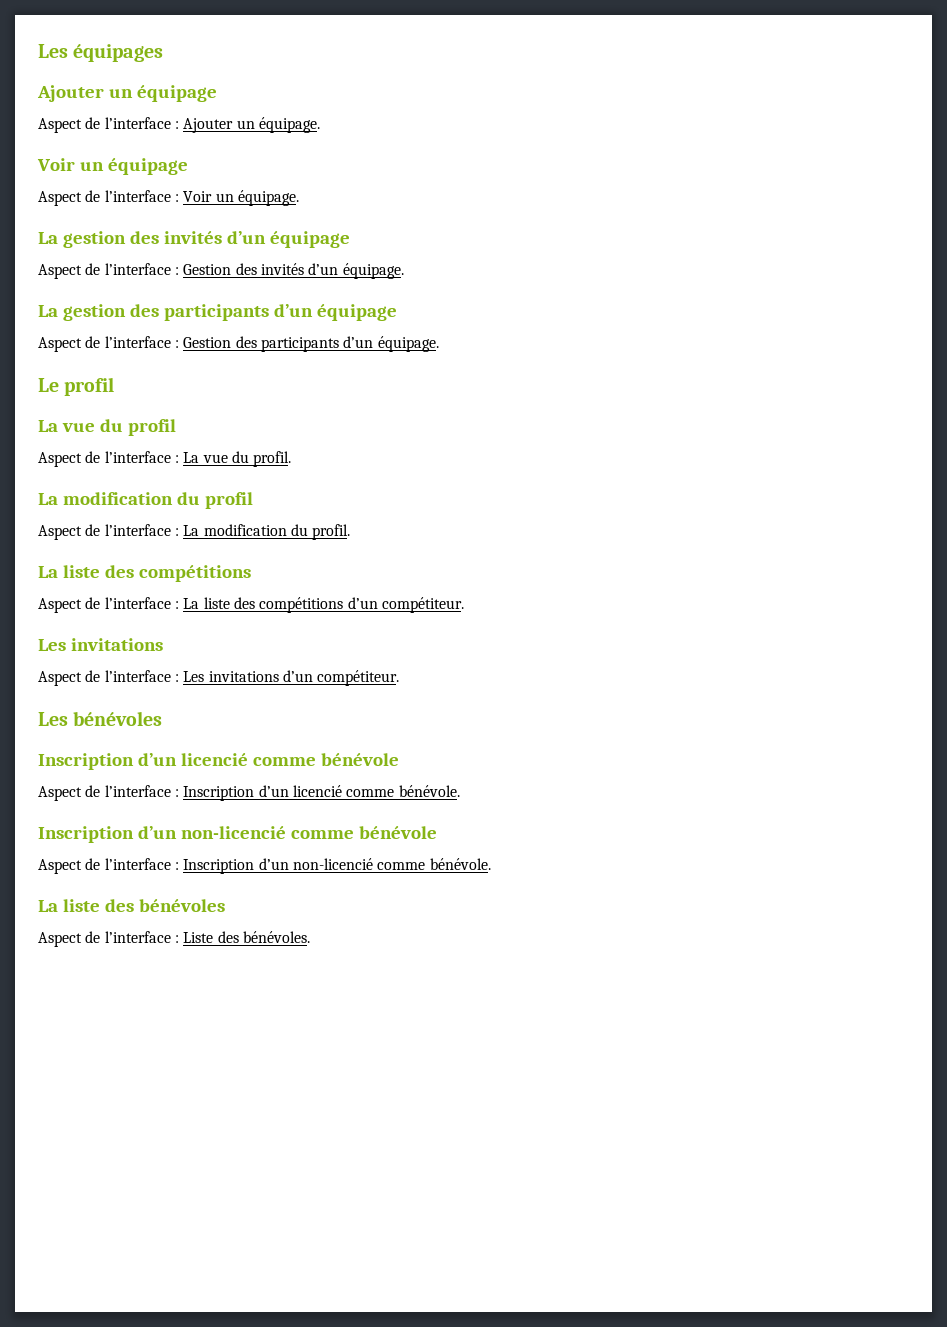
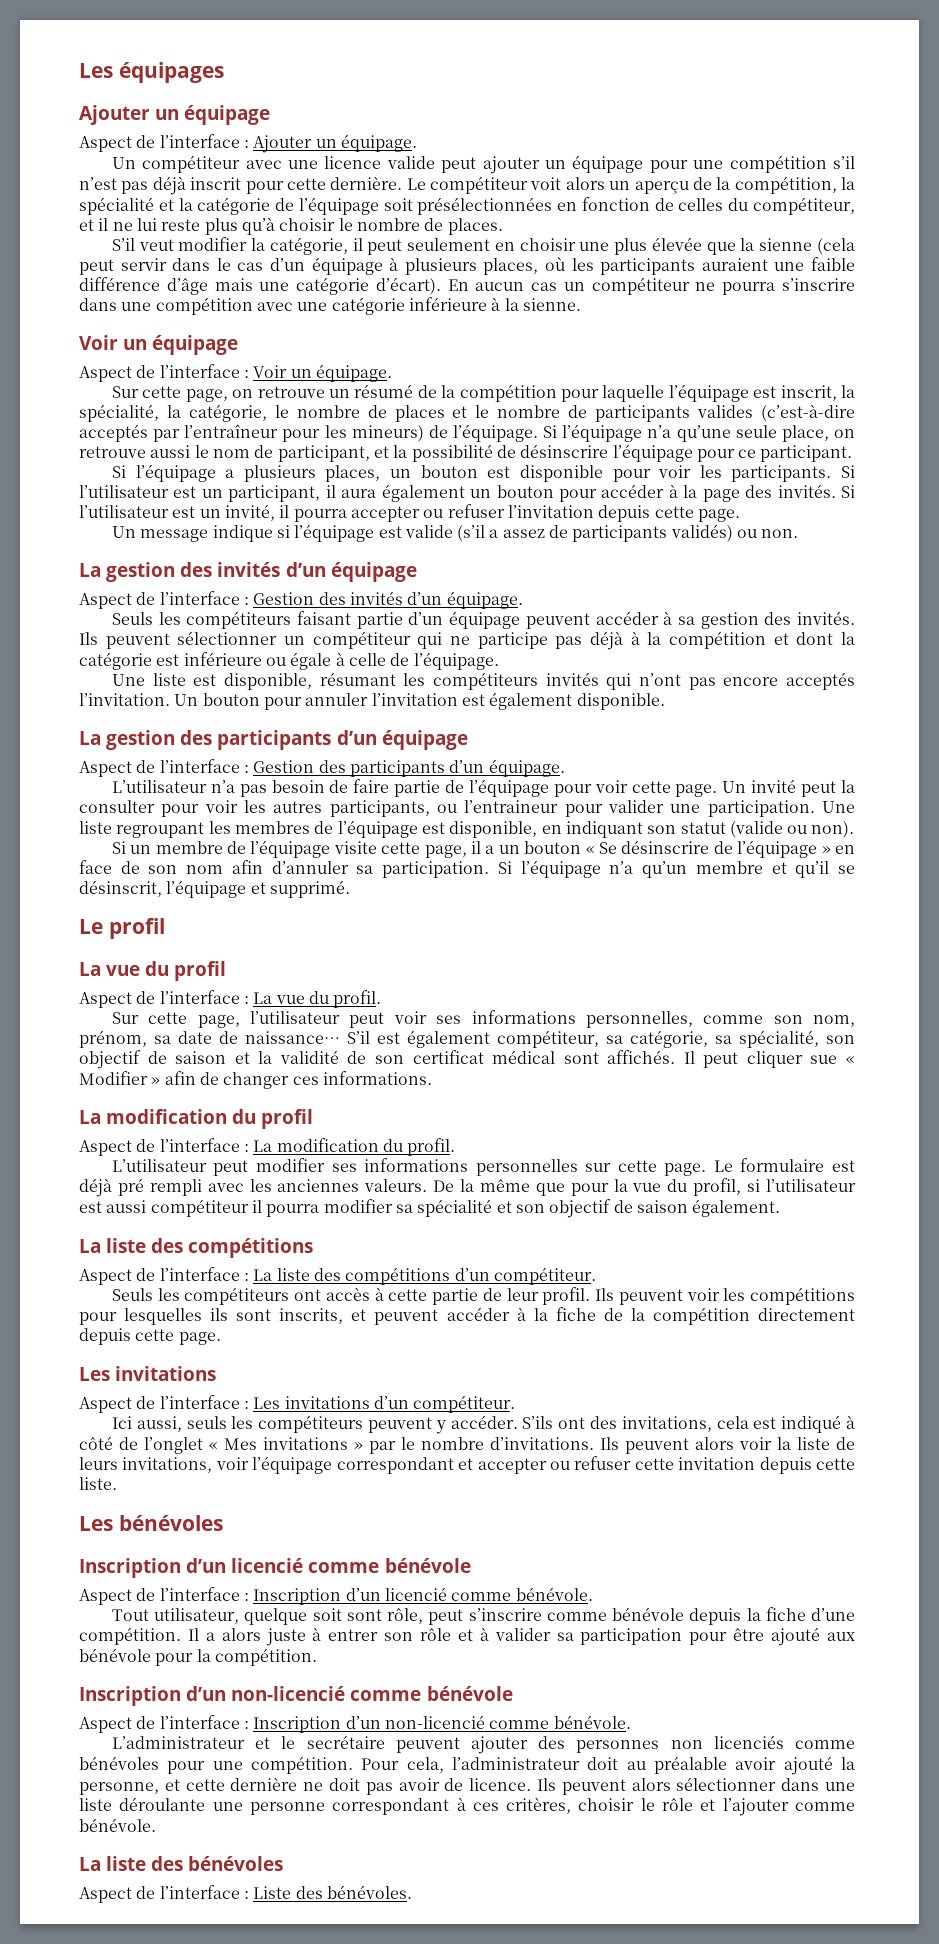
(320, 125) none -> [111,155,855,174] [79,176,855,195] [79,197,855,215] [79,217,503,235] [111,237,855,255] [79,257,856,275] [79,277,855,295] [79,297,581,315] // Un compétiteur avec une licence valide peut ajouter un équipage pour une compétition s’il n’est pas déjà inscrit pour cette dernière. Le compétiteur voit alors un aperçu de la compétition, la spécialité et la catégorie de l’équipage soit présélectionnées en fonction de celles du compétiteur, et il ne lui reste plus qu’à choisir le nombre de places. // S’il veut modifier la catégorie, il peut seulement en choisir une plus élevée que la sienne (cela peut servir dans le cas d’un équipage à plusieurs places, où les participants auraient une faible différence d’âge mais une catégorie d’écart). En aucun cas un compétiteur ne pourra s’inscrire dans une compétition avec une catégorie inférieure à la sienne.
(299, 198) none -> [111,384,856,402] [79,404,855,422] [79,424,855,442] [79,444,853,462] [111,464,856,482] [79,484,855,502] [79,504,740,522] [111,524,799,542] // Sur cette page, on retrouve un résumé de la compétition pour laquelle l’équipage est inscrit, la spécialité, la catégorie, le nombre de places et le nombre de participants valides (c’est-à-dire acceptés par l’entraîneur pour les mineurs) de l’équipage. Si l’équipage n’a qu’une seule place, on retrouve aussi le nom de participant, et la possibilité de désinscrire l’équipage pour ce participant. // Si l’équipage a plusieurs places, un bouton est disponible pour voir les participants. Si l’utilisateur est un participant, il aura également un bouton pour accéder à la page des invités. Si l’utilisateur est un invité, il pourra accepter ou refuser l’invitation depuis cette page. // Un message indique si l’équipage est valide (s’il a assez de participants validés) ou non.
(404, 271) none -> [111,611,856,629] [79,631,855,650] [79,652,499,670] [111,672,856,690] [79,692,665,710] // Seuls les compétiteurs faisant partie d’un équipage peuvent accéder à sa gestion des invités. Ils peuvent sélectionner un compétiteur qui ne participe pas déjà à la compétition et dont la catégorie est inférieure ou égale à celle de l’équipage. // Une liste est disponible, résumant les compétiteurs invités qui n’ont pas encore acceptés l’invitation. Un bouton pour annuler l’invitation est également disponible.
(439, 344) none -> [111,779,855,797] [79,800,856,817] [79,820,855,838] [111,840,855,858] [79,860,856,878] [79,880,350,898] // L’utilisateur n’a pas besoin de faire partie de l’équipage pour voir cette page. Un invité peut la consulter pour voir les autres participants, ou l’entraineur pour valider une participation. Une liste regroupant les membres de l’équipage est disponible, en indiquant son statut (valide ou non). // Si un membre de l’équipage visite cette page, il a un bouton « Se désinscrire de l’équipage » en face de son nom afin d’annuler sa participation. Si l’équipage n’a qu’un membre et qu’il se désinscrit, l’équipage et supprimé.
(292, 459) none -> [111,1010,855,1028] [79,1030,855,1048] [79,1050,855,1069] [79,1071,432,1089] // Sur cette page, l’utilisateur peut voir ses informations personnelles, comme son nom, prénom, sa date de naissance… S’il est également compétiteur, sa catégorie, sa spécialité, son objectif de saison et la validité de son certificat médical sont affichés. Il peut cliquer sue « Modifier » afin de changer ces informations.
(351, 532) none -> [111,1158,856,1176] [79,1178,856,1197] [79,1199,781,1218] // L’utilisateur peut modifier ses informations personnelles sur cette page. Le formulaire est déjà pré rempli avec les anciennes valeurs. De la même que pour la vue du profil, si l’utilisateur est aussi compétiteur il pourra modifier sa spécialité et son objectif de saison également.
(464, 605) none -> [111,1287,855,1305] [79,1307,855,1325] [79,1328,221,1345] // Seuls les compétiteurs ont accès à cette partie de leur profil. Ils peuvent voir les compétitions pour lesquelles ils sont inscrits, et peuvent accéder à la fiche de la compétition directement depuis cette page.
(400, 678) none -> [111,1415,856,1434] [79,1436,855,1454] [79,1456,855,1474] [79,1477,117,1490] // Ici aussi, seuls les compétiteurs peuvent y accéder. S’ils ont des invitations, cela est indiqué à côté de l’onglet « Mes invitations » par le nombre d’invitations. Ils peuvent alors voir la liste de leurs invitations, voir l’équipage correspondant et accepter ou refuser cette invitation depuis cette liste.
(460, 791) none -> [111,1607,856,1625] [79,1627,855,1646] [79,1648,317,1666] // Tout utilisateur, quelque soit sont rôle, peut s’inscrire comme bénévole depuis la fiche d’une compétition. Il a alors juste à entrer son rôle et à valider sa participation pour être ajouté aux bénévole pour la compétition.
(491, 864) none -> [111,1735,856,1754] [79,1756,856,1775] [79,1777,855,1795] [79,1797,855,1816] [79,1818,156,1832] // L’administrateur et le secrétaire peuvent ajouter des personnes non licenciés comme bénévoles pour une compétition. Pour cela, l’administrateur doit au préalable avoir ajouté la personne, et cette dernière ne doit pas avoir de licence. Ils peuvent alors sélectionner dans une liste déroulante une personne correspondant à ces critères, choisir le rôle et l’ajouter comme bénévole.

